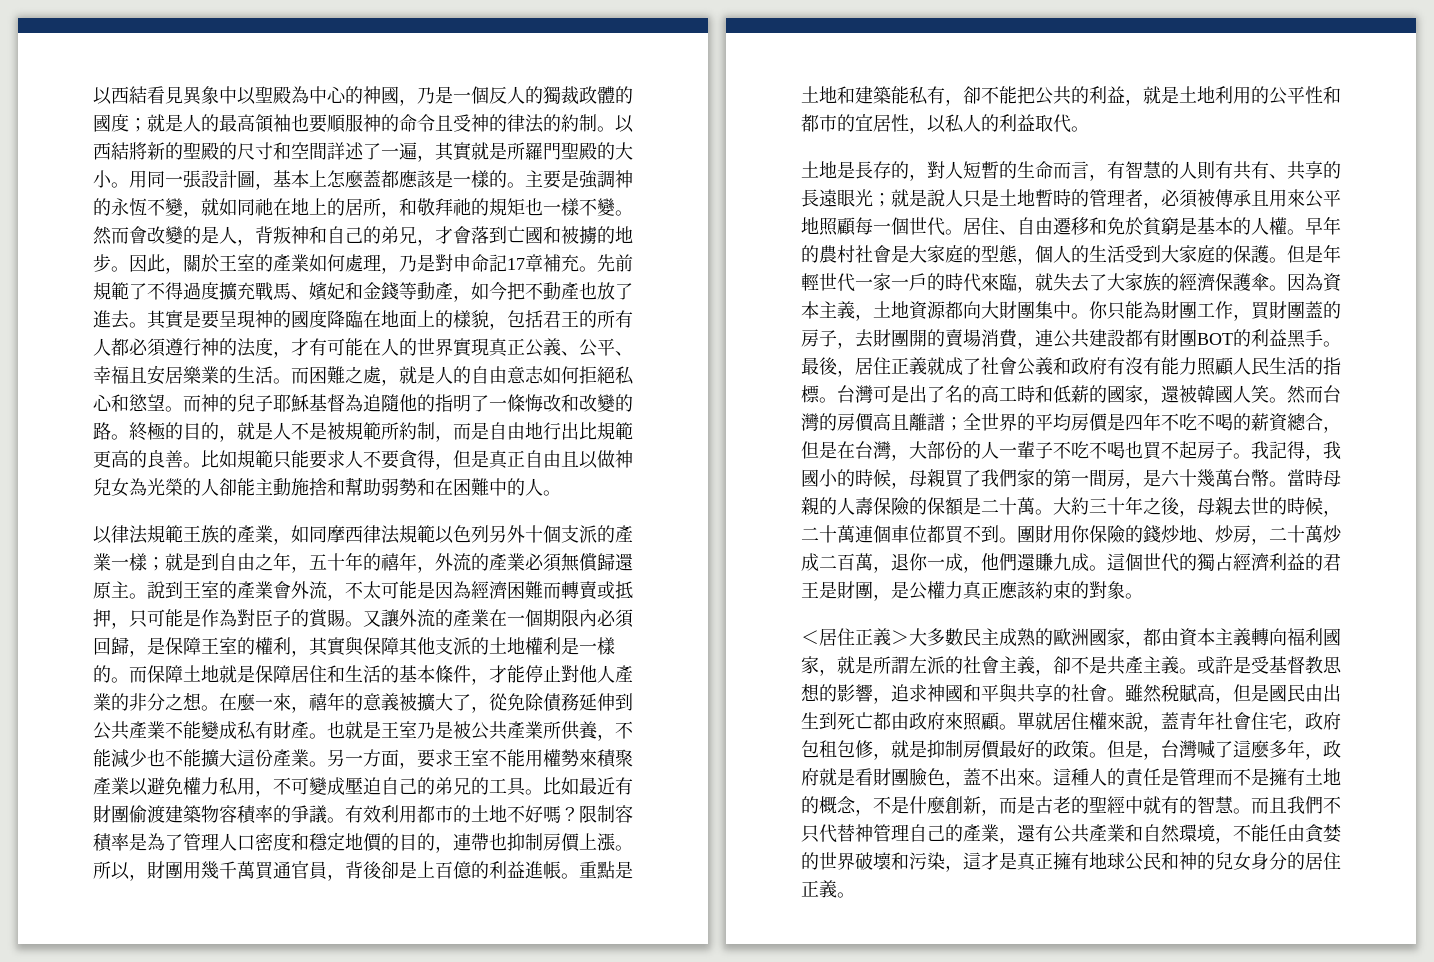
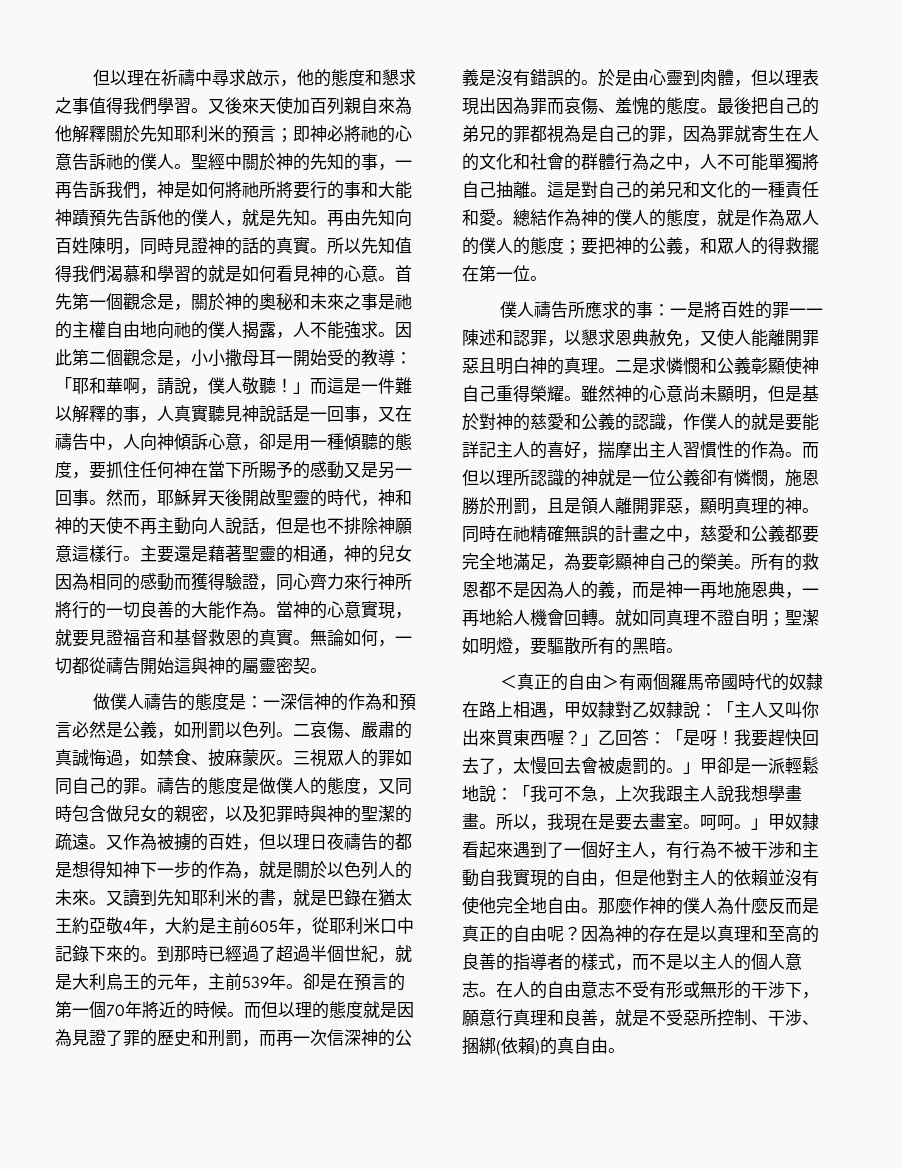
[93,86,633,106] [93,114,634,133] [93,142,633,162] [93,170,633,190] [93,198,633,218] [93,226,633,246] [93,254,633,274] [93,282,633,302] [93,310,633,330] [93,338,633,358] [93,365,634,386] [93,394,633,412] [93,422,633,442] [93,450,633,470] [93,477,561,497] [93,525,633,545] [93,552,633,573] [93,581,633,601] [93,608,633,629] [93,636,615,657] [93,665,633,685] [93,692,633,713] [93,721,633,741] [93,749,633,769] [93,777,633,797] [93,805,633,824] [93,832,633,853] [93,861,633,881] [801,86,1341,106] [801,114,1089,134] [801,161,1341,181] [801,189,1341,209] [801,216,1341,236] [801,244,1341,265] [801,273,1342,293] [801,301,1341,321] [801,329,1341,349] [801,357,1341,377] [801,385,1341,405] [801,412,1341,433] [801,441,1341,461] [801,469,1341,489] [801,496,1341,517] [801,525,1342,545] [801,553,1341,573] [801,581,1143,601] [801,628,1341,648] [801,656,1342,676] [801,683,1341,704] [801,711,1341,732] [801,739,1341,760] [801,768,1341,788] [801,796,1341,816] [801,824,1342,844] [801,852,1341,872] [801,880,837,898] 以西結看見異象中以聖殿為中心的神國，乃是一個反人的獨裁政體的國度；就是人的最高領袖也要順服神的命令且受神的律法的約制。以西結將新的聖殿的尺寸和空間詳述了一遍，其實就是所羅門聖殿的大小。用同一張設計圖，基本上怎麼蓋都應該是一樣的。主要是強調神的永恆不變，就如同祂在地上的居所，和敬拜祂的規矩也一樣不變。然而會改變的是人，背叛神和自己的弟兄，才會落到亡國和被擄的地步。因此，關於王室的產業如何處理，乃是對申命記17章補充。先前規範了不得過度擴充戰馬、嬪妃和金錢等動產，如今把不動產也放了進去。其實是要呈現神的國度降臨在地面上的樣貌，包括君王的所有人都必須遵行神的法度，才有可能在人的世界實現真正公義、公平、幸福且安居樂業的生活。而困難之處，就是人的自由意志如何拒絕私心和慾望。而神的兒子耶穌基督為追隨他的指明了一條悔改和改變的路。終極的目的，就是人不是被規範所約制，而是自由地行出比規範更高的良善。比如規範只能要求人不要貪得，但是真正自由且以做神兒女為光榮的人卻能主動施捨和幫助弱勢和在困難中的人。 // 以律法規範王族的產業，如同摩西律法規範以色列另外十個支派的產業一樣；就是到自由之年，五十年的禧年，外流的產業必須無償歸還原主。說到王室的產業會外流，不太可能是因為經濟困難而轉賣或抵押，只可能是作為對臣子的賞賜。又讓外流的產業在一個期限內必須回歸，是保障王室的權利，其實與保障其他支派的土地權利是一樣的。而保障土地就是保障居住和生活的基本條件，才能停止對他人產業的非分之想。在麼一來，禧年的意義被擴大了，從免除債務延伸到公共產業不能變成私有財產。也就是王室乃是被公共產業所供養，不能減少也不能擴大這份產業。另一方面，要求王室不能用權勢來積聚產業以避免權力私用，不可變成壓迫自己的弟兄的工具。比如最近有財團偷渡建築物容積率的爭議。有效利用都市的土地不好嗎？限制容積率是為了管理人口密度和穩定地價的目的，連帶也抑制房價上漲。所以，財團用幾千萬買通官員，背後卻是上百億的利益進帳。重點是土地和建築能私有，卻不能把公共的利益，就是土地利用的公平性和都市的宜居性，以私人的利益取代。 // 土地是長存的，對人短暫的生命而言，有智慧的人則有共有、共享的長遠眼光；就是說人只是土地暫時的管理者，必須被傳承且用來公平地照顧每一個世代。居住、自由遷移和免於貧窮是基本的人權。早年的農村社會是大家庭的型態，個人的生活受到大家庭的保護。但是年輕世代一家一戶的時代來臨，就失去了大家族的經濟保護傘。因為資本主義，土地資源都向大財團集中。你只能為財團工作，買財團蓋的房子，去財團開的賣場消費，連公共建設都有財團BOT的利益黑手。最後，居住正義就成了社會公義和政府有沒有能力照顧人民生活的指標。台灣可是出了名的高工時和低薪的國家，還被韓國人笑。然而台灣的房價高且離譜；全世界的平均房價是四年不吃不喝的薪資總合，但是在台灣，大部份的人一輩子不吃不喝也買不起房子。我記得，我國小的時候，母親買了我們家的第一間房，是六十幾萬台幣。當時母親的人壽保險的保額是二十萬。大約三十年之後，母親去世的時候，二十萬連個車位都買不到。團財用你保險的錢炒地、炒房，二十萬炒成二百萬，退你一成，他們還賺九成。這個世代的獨占經濟利益的君王是財團，是公權力真正應該約束的對象。 // ＜居住正義＞大多數民主成熟的歐洲國家，都由資本主義轉向福利國家，就是所謂左派的社會主義，卻不是共產主義。或許是受基督教思想的影響，追求神國和平與共享的社會。雖然稅賦高，但是國民由出生到死亡都由政府來照顧。單就居住權來說，蓋青年社會住宅，政府包租包修，就是抑制房價最好的政策。但是，台灣喊了這麼多年，政府就是看財團臉色，蓋不出來。這種人的責任是管理而不是擁有土地的概念，不是什麼創新，而是古老的聖經中就有的智慧。而且我們不只代替神管理自己的產業，還有公共產業和自然環境，不能任由貪婪的世界破壞和污染，這才是真正擁有地球公民和神的兒女身分的居住正義 -> [93,69,417,87] [55,96,412,115] [55,125,412,143] [55,153,412,171] [55,181,412,199] [55,209,412,227] [55,237,412,255] [55,265,412,283] [55,293,412,311] [55,321,412,339] [55,349,412,367] [55,377,412,395] [55,405,412,423] [55,433,412,451] [55,461,412,479] [55,489,412,507] [55,516,412,535] [55,545,412,563] [55,573,412,591] [55,601,412,619] [55,629,412,647] [55,657,327,675] [93,693,417,711] [55,721,412,739] [55,749,412,767] [55,777,412,795] [55,805,412,823] [55,833,412,851] [55,861,412,879] [55,889,412,907] [55,917,414,935] [55,945,412,963] [55,973,405,991] [55,1001,414,1019] [55,1029,412,1047] [462,69,819,87] [462,97,819,115] [462,125,819,143] [462,153,819,171] [462,181,819,199] [462,209,819,227] [462,237,819,255] [462,265,547,282] [500,301,824,319] [462,328,819,347] [462,356,819,375] [462,385,819,403] [462,413,819,431] [462,441,819,459] [462,469,819,487] [462,497,819,515] [462,525,819,543] [462,553,819,571] [462,581,819,599] [462,609,819,627] [462,637,683,655] [500,673,824,691] [462,701,819,719] [462,728,819,747] [462,756,819,775] [462,785,802,803] [462,813,819,831] [462,841,819,859] [462,869,819,887] [462,896,819,915] [462,925,819,943] [462,953,802,971] [462,981,819,999] [462,1009,819,1027] [462,1037,608,1056] 但以理在祈禱中尋求啟示，他的態度和懇求之事值得我們學習。又後來天使加百列親自來為他解釋關於先知耶利米的預言；即神必將祂的心意告訴祂的僕人。聖經中關於神的先知的事，一再告訴我們，神是如何將祂所將要行的事和大能神蹟預先告訴他的僕人，就是先知。再由先知向百姓陳明，同時見證神的話的真實。所以先知值得我們渴慕和學習的就是如何看見神的心意。首先第一個觀念是，關於神的奧秘和未來之事是祂的主權自由地向祂的僕人揭露，人不能強求。因此第二個觀念是，小小撒母耳一開始受的教導：「耶和華啊，請說，僕人敬聽！」而這是一件難以解釋的事，人真實聽見神說話是一回事，又在禱告中，人向神傾訴心意，卻是用一種傾聽的態度，要抓住任何神在當下所賜予的感動又是另一回事。然而，耶穌昇天後開啟聖靈的時代，神和神的天使不再主動向人說話，但是也不排除神願意這樣行。主要還是藉著聖靈的相通，神的兒女因為相同的感動而獲得驗證，同心齊力來行神所將行的一切良善的大能作為。當神的心意實現，就要見證福音和基督救恩的真實。無論如何，一切都從禱告開始這與神的屬靈密契。 // 做僕人禱告的態度是：一深信神的作為和預言必然是公義，如刑罰以色列。二哀傷、嚴肅的真誠悔過，如禁食、披麻蒙灰。三視眾人的罪如同自己的罪。禱告的態度是做僕人的態度，又同時包含做兒女的親密，以及犯罪時與神的聖潔的疏遠。又作為被擄的百姓，但以理日夜禱告的都是想得知神下一步的作為，就是關於以色列人的未來。又讀到先知耶利米的書，就是巴錄在猶太王約亞敬4年，大約是主前605年，從耶利米口中記錄下來的。到那時已經過了超過半個世紀，就是大利烏王的元年，主前539年。卻是在預言的第一個70年將近的時候。而但以理的態度就是因為見證了罪的歷史和刑罰，而再一次信深神的公義是沒有錯誤的。於是由心靈到肉體，但以理表現出因為罪而哀傷、羞愧的態度。最後把自己的弟兄的罪都視為是自己的罪，因為罪就寄生在人的文化和社會的群體行為之中，人不可能單獨將自己抽離。這是對自己的弟兄和文化的一種責任和愛。總結作為神的僕人的態度，就是作為眾人的僕人的態度；要把神的公義，和眾人的得救擺在第一位。 // 僕人禱告所應求的事：一是將百姓的罪一一陳述和認罪，以懇求恩典赦免，又使人能離開罪惡且明白神的真理。二是求憐憫和公義彰顯使神自己重得榮耀。雖然神的心意尚未顯明，但是基於對神的慈愛和公義的認識，作僕人的就是要能詳記主人的喜好，揣摩出主人習慣性的作為。而但以理所認識的神就是一位公義卻有憐憫，施恩勝於刑罰，且是領人離開罪惡，顯明真理的神。同時在祂精確無誤的計畫之中，慈愛和公義都要完全地滿足，為要彰顯神自己的榮美。所有的救恩都不是因為人的義，而是神一再地施恩典，一再地給人機會回轉。就如同真理不證自明；聖潔如明燈，要驅散所有的黑暗。 // ＜真正的自由＞有兩個羅馬帝國時代的奴隸在路上相遇，甲奴隸對乙奴隸說：「主人又叫你出來買東西喔？」乙回答：「是呀！我要趕快回去了，太慢回去會被處罰的。」甲卻是一派輕鬆地說：「我可不急，上次我跟主人說我想學畫畫。所以，我現在是要去畫室。呵呵。」甲奴隸看起來遇到了一個好主人，有行為不被干涉和主動自我實現的自由，但是他對主人的依賴並沒有使他完全地自由。那麼作神的僕人為什麼反而是真正的自由呢？因為神的存在是以真理和至高的良善的指導者的樣式，而不是以主人的個人意志。在人的自由意志不受有形或無形的干涉下，願意行真理和良善，就是不受惡所控制、干涉、捆綁(依賴)的真自由

